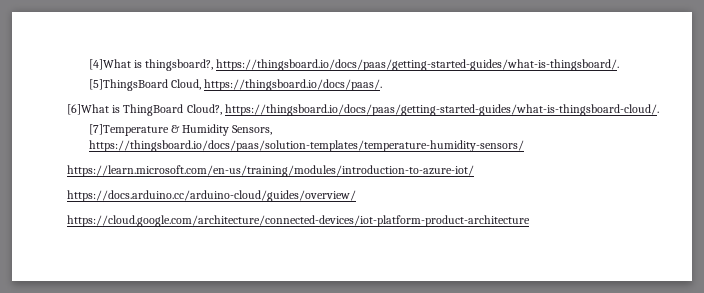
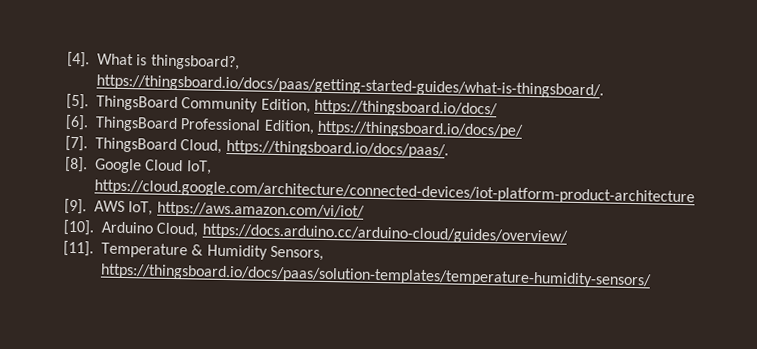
[88,59,131,70] [4]What -> [67,51,135,68] [4]. What
[88,79,383,91] [67,104,659,116] [88,124,169,136] [5]ThingsBoard Cloud, https://thingsboard.io/docs/paas/. // [6]What is ThingBoard Cloud?, https://thingsboard.io/docs/paas/getting-started-guides/what-is-thingsboard-cloud/. // [7]Temperature -> [66,93,498,118] [65,114,524,139] [65,135,449,159] [64,156,212,175] [94,179,696,206] [64,198,365,220] [63,219,568,245] [63,240,189,259] [5]. ThingsBoard Community Edition, https://thingsboard.io/docs/ // [6]. ThingsBoard Professional Edition, https://thingsboard.io/docs/pe/ // [7]. ThingsBoard Cloud, https://thingsboard.io/docs/paas/. // [8]. Google Cloud IoT, https://cloud.google.com/architecture/connected-devices/iot-platform-product-architecture // [9]. AWS IoT, https://aws.amazon.com/vi/iot/ // [10]. Arduino Cloud, https://docs.arduino.cc/arduino-cloud/guides/overview/ // [11]. Temperature
[67,165,474,177] [67,190,356,202] [67,215,530,227] // https://learn.microsoft.com/en-us/training/modules/introduction-to-azure-iot/ // https://docs.arduino.cc/arduino-cloud/guides/overview/ // https://cloud.google.com/architecture/connected-devices/iot-platform-product-architecture -> (653, 276) none

